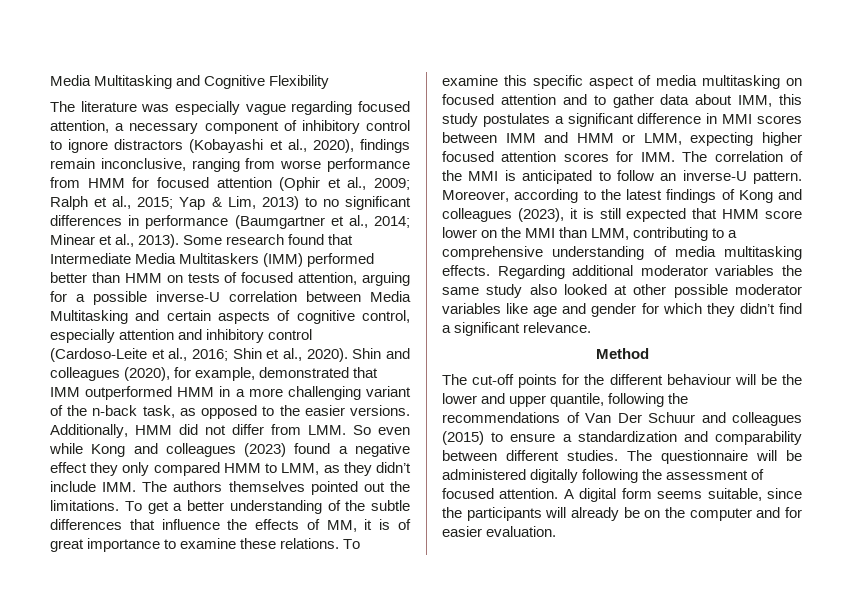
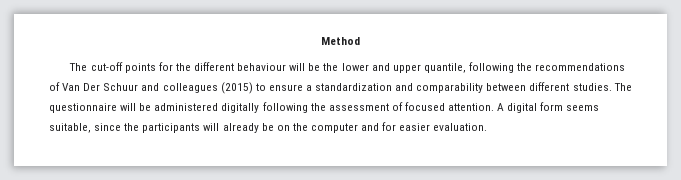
[50,75,330,89] [50,101,410,115] [50,120,410,134] [50,139,411,153] [50,158,411,172] [50,177,410,191] [50,196,411,210] [50,215,411,229] [50,234,354,248] [50,253,375,267] [50,272,410,286] [50,291,411,305] [50,310,410,324] [50,329,313,343] [50,348,410,362] [50,367,379,381] [50,386,411,400] [50,405,411,419] [50,424,410,438] [49,443,410,457] [50,462,412,476] [50,481,411,495] [50,500,410,514] [50,519,411,532] [50,538,361,552] [442,75,802,89] [442,94,802,108] [442,113,803,127] [442,132,802,146] [442,151,804,162] [442,170,802,184] [442,189,802,203] [442,208,802,222] [442,227,738,241] [442,246,802,260] [442,265,802,279] [442,284,802,298] [442,303,802,317] [442,322,592,336] Media Multitasking and Cognitive Flexibility // The literature was especially vague regarding focused attention, a necessary component of inhibitory control to ignore distractors (Kobayashi et al., 2020), findings remain inconclusive, ranging from worse performance from HMM for focused attention (Ophir et al., 2009; Ralph et al., 2015; Yap & Lim, 2013) to no significant differences in performance (Baumgartner et al., 2014; Minear et al., 2013). Some research found that Intermediate Media Multitaskers (IMM) performed better than HMM on tests of focused attention, arguing for a possible inverse-U correlation between Media Multitasking and certain aspects of cognitive control, especially attention and inhibitory control (Cardoso-Leite et al., 2016; Shin et al., 2020). Shin and colleagues (2020), for example, demonstrated that IMM outperformed HMM in a more challenging variant of the n-back task, as opposed to the easier versions. Additionally, HMM did not differ from LMM. So even while Kong and colleagues (2023) found a negative effect they only compared HMM to LMM, as they didn’t include IMM. The authors themselves pointed out the limitations. To get a better understanding of the subtle differences that influence the effects of MM, it is of great importance to examine these relations. To examine this specific aspect of media multitasking on focused attention and to gather data about IMM, this study postulates a significant difference in MMI scores between IMM and HMM or LMM, expecting higher focused attention scores for IMM. The correlation of the MMI is anticipated to follow an inverse-U pattern. Moreover, according to the latest findings of Kong and colleagues (2023), it is still expected that HMM score lower on the MMI than LMM, contributing to a comprehensive understanding of media multitasking effects. Regarding additional moderator variables the same study also looked at other possible moderator variables like age and gender for which they didn’t find a significant relevance. // -> (321, 41) none

